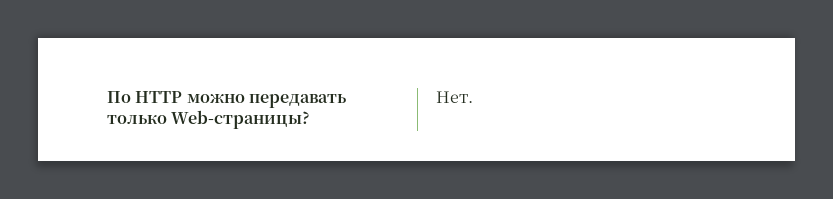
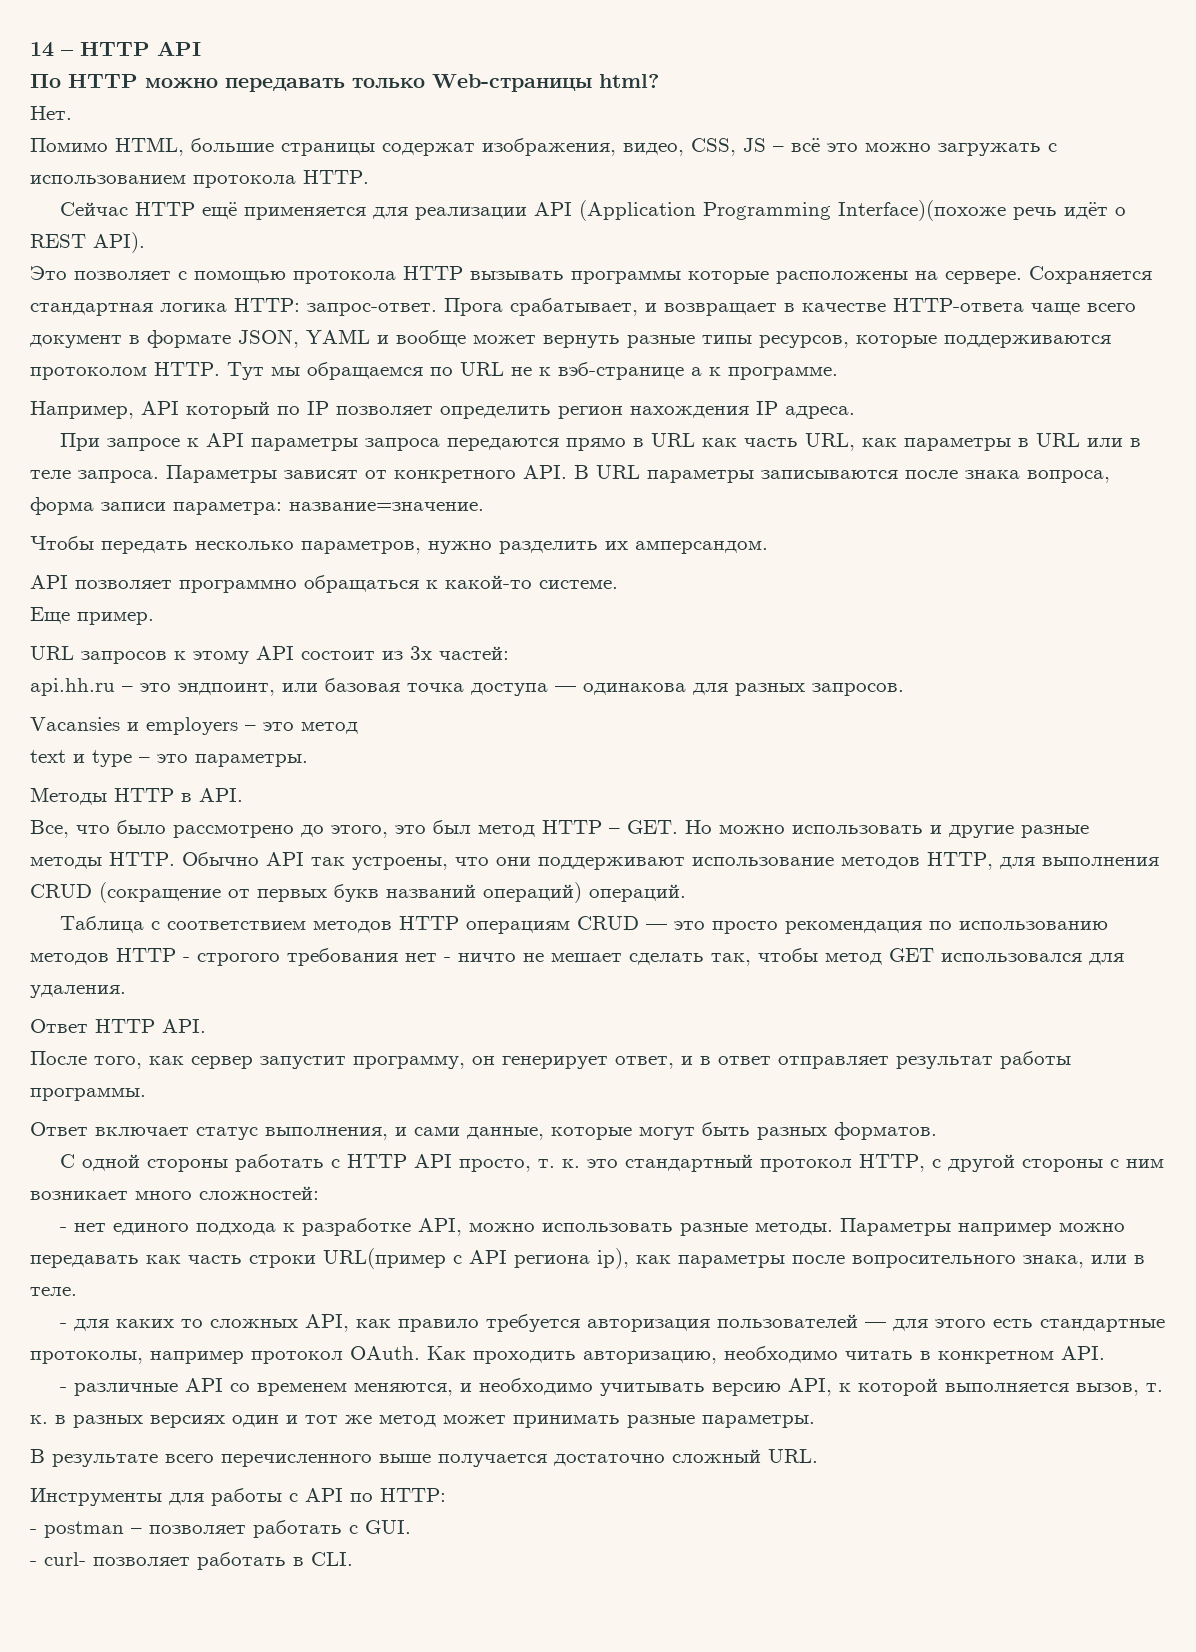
(107, 97) none -> [30,41,201,57] 14 – HTTP API //
[171,110,311,129] Web-страницы? -> [432,74,659,92] Web-страницы html?
(473, 97) none -> [30,137,1057,156] [30,170,369,188] [59,200,1126,221] [30,232,145,253] [30,266,1152,284] [30,298,1136,316] [30,329,1111,348] [30,362,838,380] [30,401,855,419] [59,433,1141,451] [30,465,1110,483] [30,497,484,515] [30,536,768,554] [30,575,618,593] [30,607,154,625] [30,646,509,664] [30,678,904,696] [30,717,358,735] [30,750,308,767] [30,787,243,805] [30,820,1089,838] [30,852,1159,870] [30,882,686,903] [59,916,1108,934] [30,948,1124,966] [30,985,126,998] [30,1019,206,1033] [30,1051,1071,1069] [30,1088,146,1101] [30,1122,937,1140] [59,1154,1164,1172] [30,1186,319,1200] [59,1218,1125,1236] [30,1248,1145,1269] [30,1287,77,1296] [59,1314,1165,1332] [30,1346,1105,1364] [59,1378,1163,1396] [30,1415,815,1428] [30,1449,818,1467] [30,1488,446,1506] [30,1520,411,1538] [30,1552,353,1570] // Помимо HTML, большие страницы содержат изображения, видео, CSS, JS – всё это можно загружать с использованием протокола HTTP. // Сейчас HTTP ещё применяется для реализации API (Application Programming Interface)(похоже речь идёт о REST API). // Это позволяет с помощью протокола HTTP вызывать программы которые расположены на сервере. Сохраняется стандартная логика HTTP: запрос-ответ. Прога срабатывает, и возвращает в качестве HTTP-ответа чаще всего документ в формате JSON, YAML и вообще может вернуть разные типы ресурсов, которые поддерживаются протоколом HTTP. Тут мы обращаемся по URL не к вэб-странице а к программе. // Например, API который по IP позволяет определить регион нахождения IP адреса. // При запросе к API параметры запроса передаются прямо в URL как часть URL, как параметры в URL или в теле запроса. Параметры зависят от конкретного API. В URL параметры записываются после знака вопроса, форма записи параметра: название=значение. // Чтобы передать несколько параметров, нужно разделить их амперсандом. // API позволяет программно обращаться к какой-то системе. // Еще пример. // URL запросов к этому API состоит из 3х частей: // api.hh.ru – это эндпоинт, или базовая точка доступа — одинакова для разных запросов. // Vacansies и employers – это метод // text и type – это параметры. // Методы HTTP в API. // Все, что было рассмотрено до этого, это был метод HTTP – GET. Но можно использовать и другие разные методы HTTP. Обычно API так устроены, что они поддерживают использование методов HTTP, для выполнения CRUD (сокращение от первых букв названий операций) операций. // Таблица с соответствием методов HTTP операциям CRUD — это просто рекомендация по использованию методов HTTP - строгого требования нет - ничто не мешает сделать так, чтобы метод GET использовался для удаления. // Ответ HTTP API. // После того, как сервер запустит программу, он генерирует ответ, и в ответ отправляет результат работы программы. // Ответ включает статус выполнения, и сами данные, которые могут быть разных форматов. // С одной стороны работать с HTTP API просто, т. к. это стандартный протокол HTTP, с другой стороны с ним возникает много сложностей: // - нет единого подхода к разработке API, можно использовать разные методы. Параметры например можно передавать как часть строки URL(пример с API региона ip), как параметры после вопросительного знака, или в теле. // - для каких то сложных API, как правило требуется авторизация пользователей — для этого есть стандартные протоколы, например протокол OAuth. Как проходить авторизацию, необходимо читать в конкретном API. // - различные API со временем меняются, и необходимо учитывать версию API, к которой выполняется вызов, т. к. в разных версиях один и тот же метод может принимать разные параметры. // В результате всего перечисленного выше получается достаточно сложный URL. // Инструменты для работы с API по HTTP: // - postman – позволяет работать с GUI. // - curl- позволяет работать в CLI.

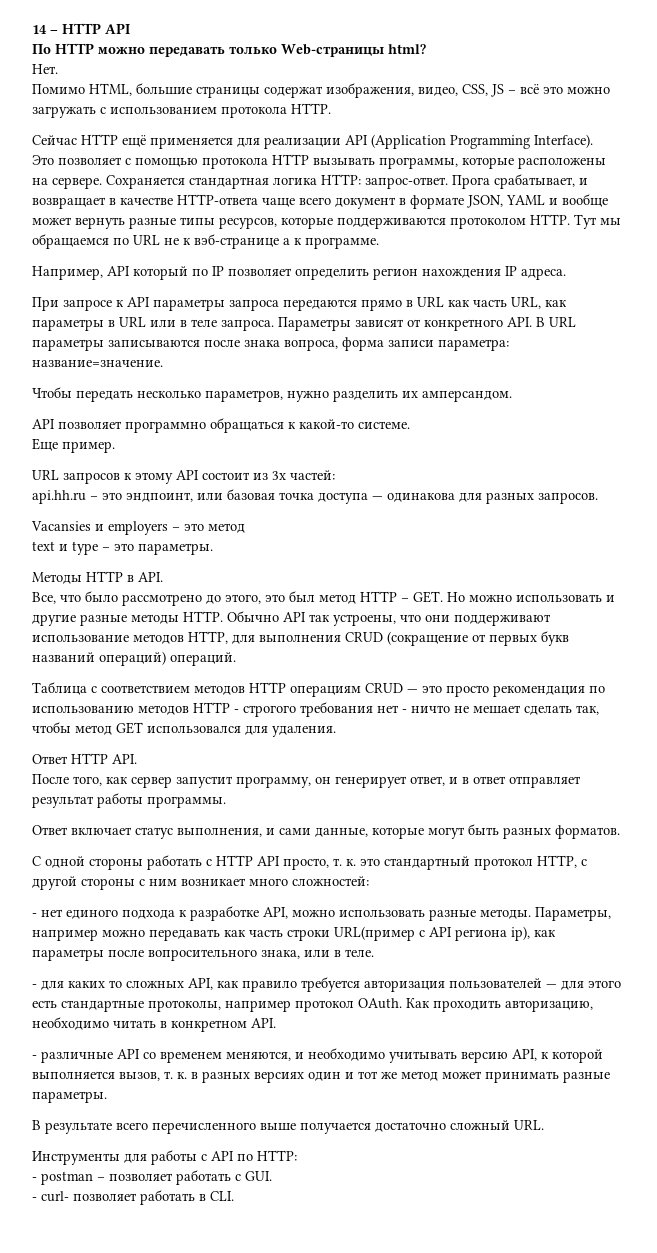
[837,200,1126,221] [30,232,145,253] Interface)(похоже речь идёт о REST API). -> [534,134,593,148] Interface).
[571,271,681,284] программы -> [379,157,458,169] программы,
[839,1218,951,1236] Параметры -> [535,907,611,921] Параметры,

